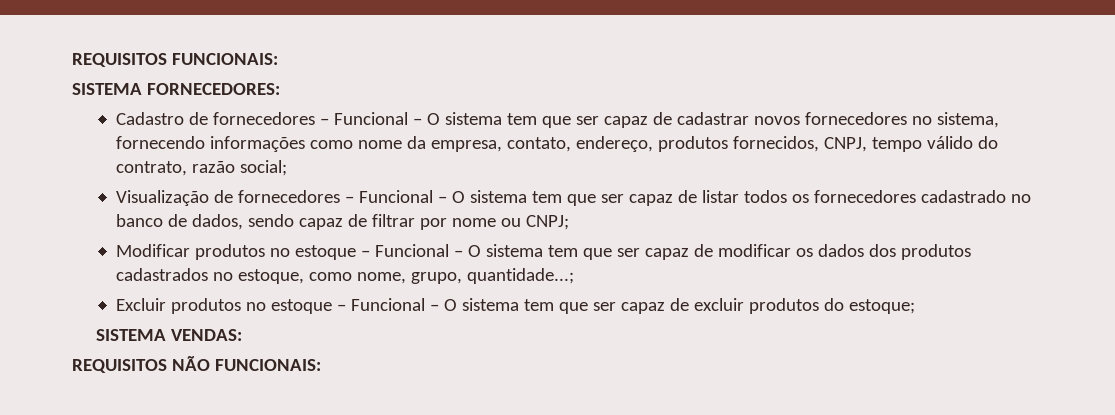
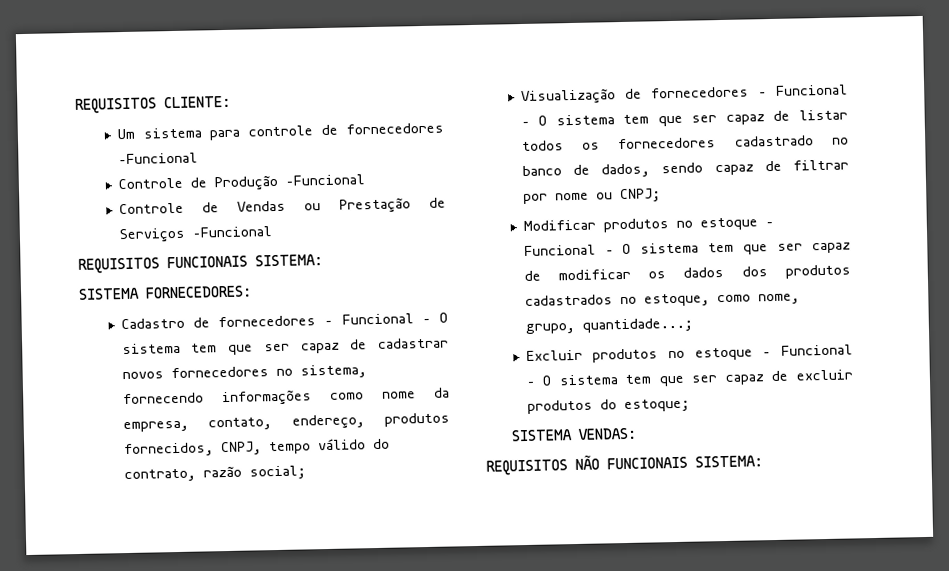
[72,53,278,67] REQUISITOS FUNCIONAIS: -> [75,95,231,114] [116,122,444,141] [117,152,198,165] [117,174,365,192] [118,197,446,215] [118,226,272,244] [78,254,323,274] REQUISITOS CLIENTE: // Um sistema para controle de fornecedores –Funcional // Controle de Produção –Funcional // Controle de Vendas ou Prestação de Serviços –Funcional // REQUISITOS FUNCIONAIS SISTEMA:
[214,359,321,371] FUNCIONAIS: -> [607,455,763,470] FUNCIONAIS SISTEMA:

